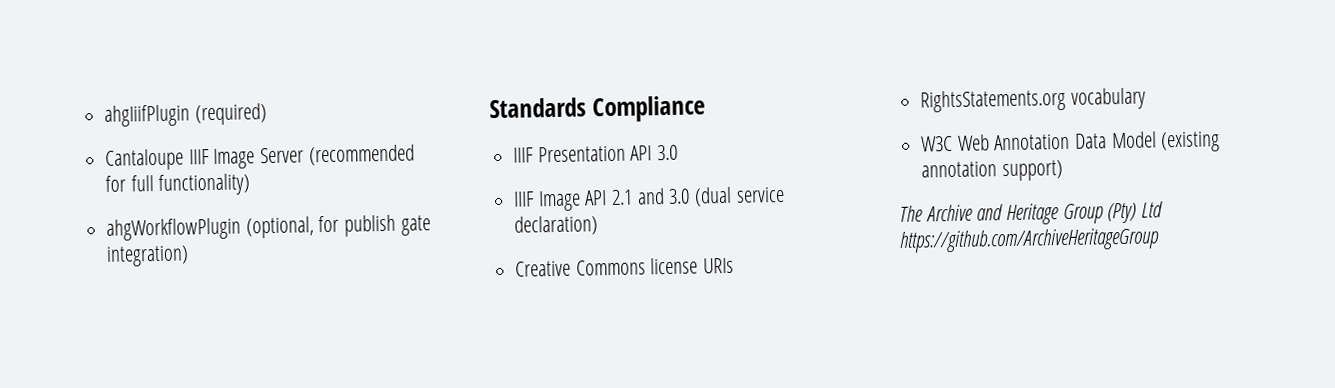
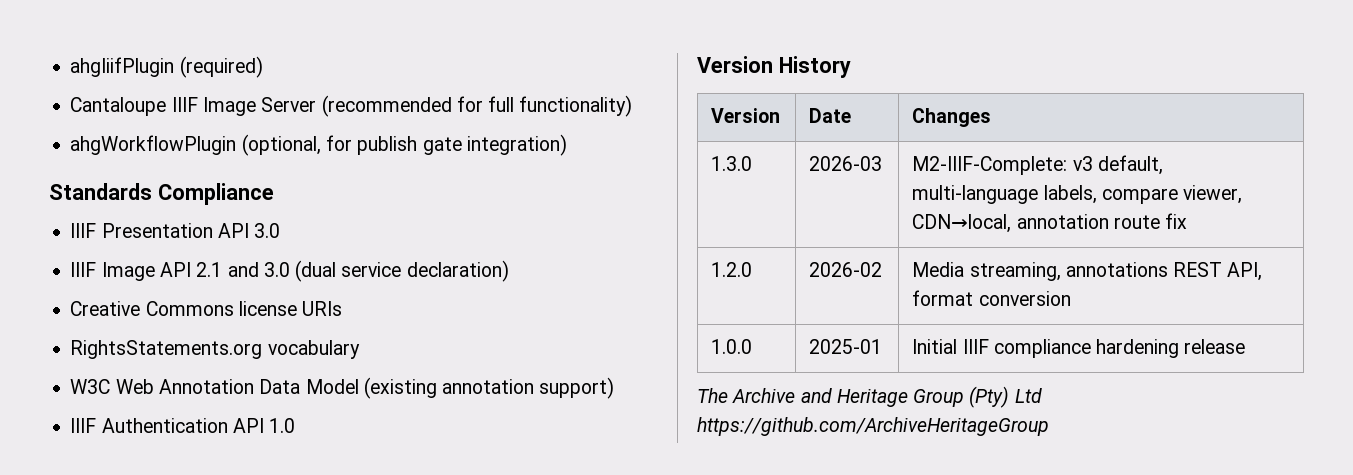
(1063, 171) none -> [70,418,296,433] [697,56,851,78] [711,108,781,123] [809,108,852,123] [912,108,992,127] [711,156,753,171] [809,156,883,171] [912,155,1163,175] [912,185,1243,204] [912,213,1188,233] [711,262,753,277] [809,262,883,277] [912,262,1263,281] [912,290,1071,306] [711,339,753,354] [809,339,883,354] [912,339,1246,358] // IIIF Authentication API 1.0 // Version History // Version | Date | Changes // 1.3.0 | 2026-03 | M2-IIIF-Complete: v3 default, multi-language labels, compare viewer, CDN→local, annotation route fix // 1.2.0 | 2026-02 | Media streaming, annotations REST API, format conversion // 1.0.0 | 2025-01 | Initial IIIF compliance hardening release

